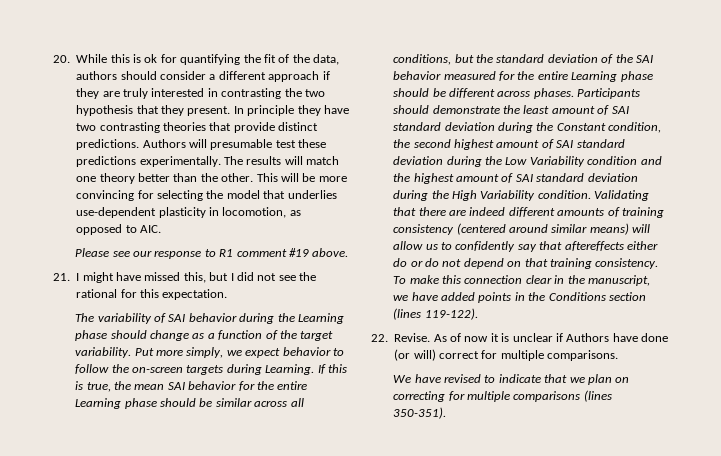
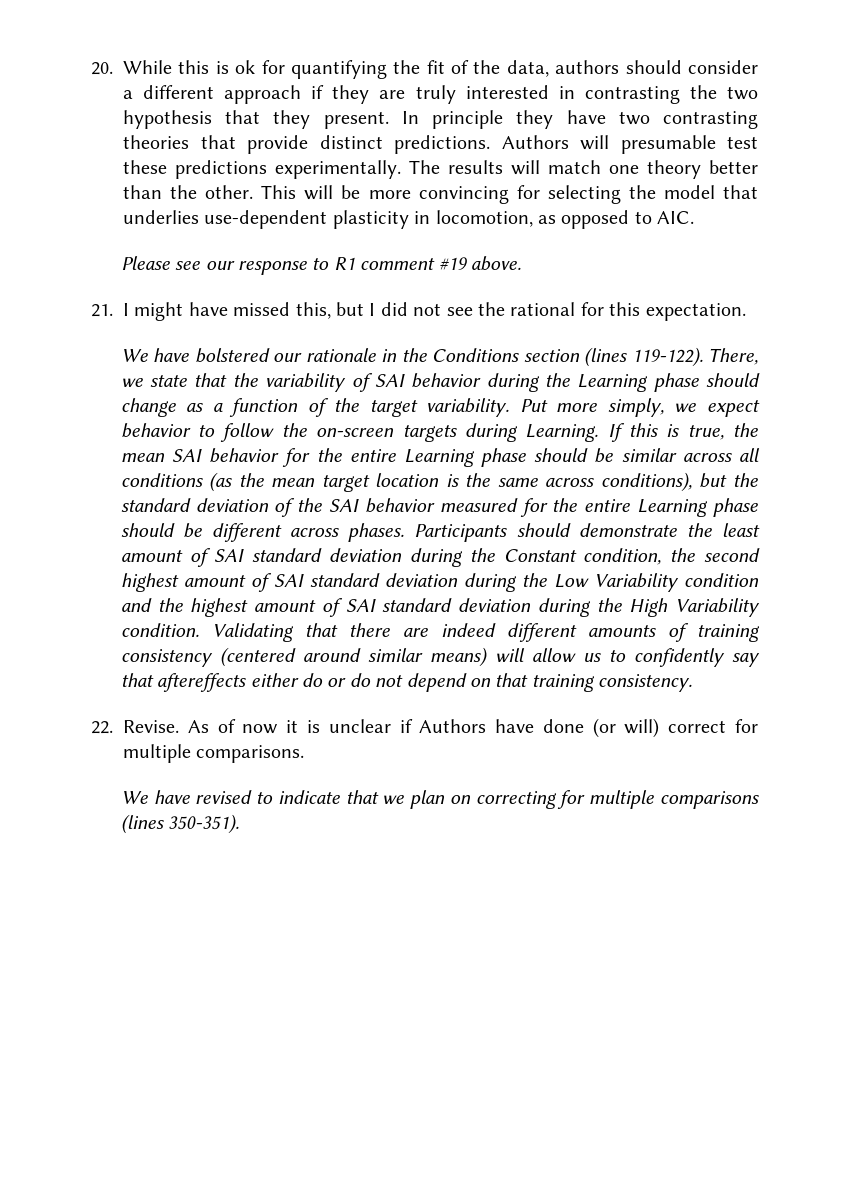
[75,313,95,322] The -> [120,347,759,367] [120,373,258,387] We have bolstered our rationale in the Conditions section (lines 119-122). There, we state that the
[393,54,452,65] conditions, -> [120,472,692,492] conditions (as the mean target location is the same across conditions),
[393,275,650,286] [393,292,646,303] [393,308,478,320] To make this connection clear in the manuscript, we have added points in the Conditions section (lines 119-122). -> (693, 683) none

